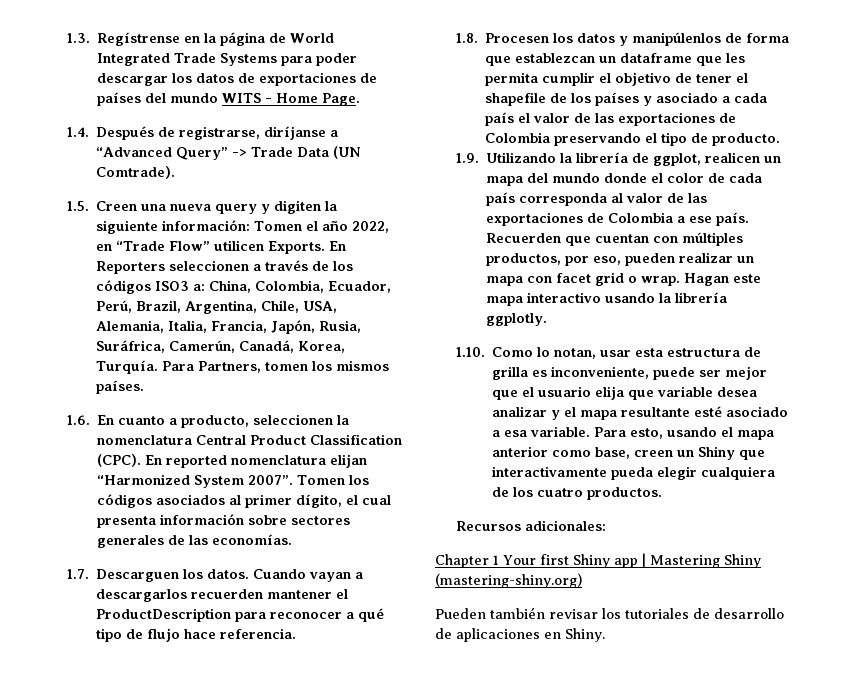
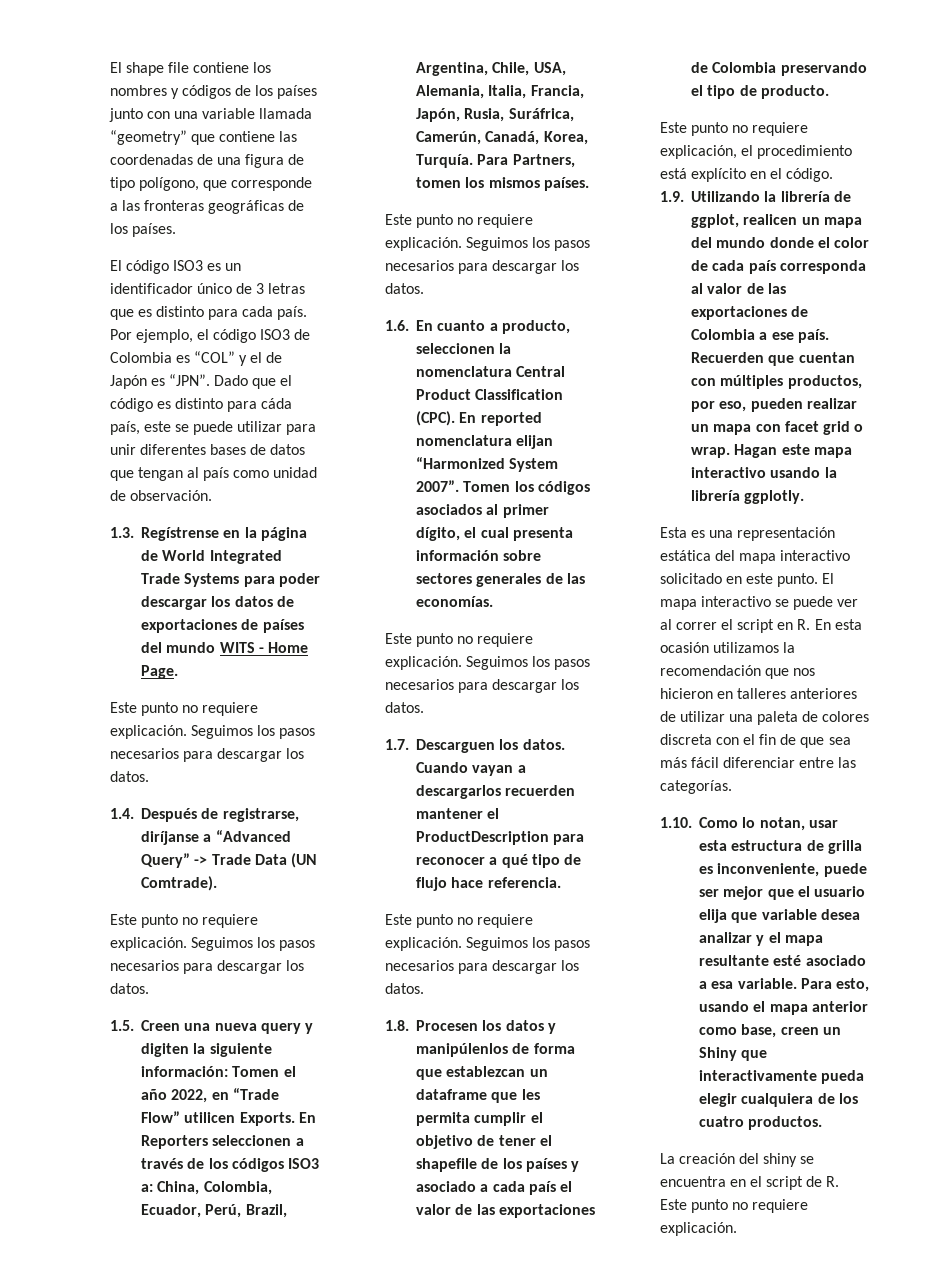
(66, 38) none -> [109,62,272,76] [109,85,318,99] [108,108,313,122] [109,130,298,145] [109,154,305,168] [109,177,313,191] [109,200,305,214] [109,223,176,237] [109,260,242,274] [109,283,306,294] [109,306,308,320] [109,329,311,343] [109,351,283,366] [109,374,293,389] [109,398,293,412] [109,421,317,435] [109,444,306,455] [109,467,318,481] [109,490,212,501] El shape file contiene los nombres y códigos de los países junto con una variable llamada “geometry” que contiene las coordenadas de una figura de tipo polígono, que corresponde a las fronteras geográficas de los países. // El código ISO3 es un identificador único de 3 letras que es distinto para cada país. Por ejemplo, el código ISO3 de Colombia es “COL” y el de Japón es “JPN”. Dado que el código es distinto para cáda país, este se puede utilizar para unir diferentes bases de datos que tengan al país como unidad de observación. //
(361, 99) none -> [109,702,259,716] [109,725,316,739] [109,748,305,762] [109,771,149,782] // Este punto no requiere explicación. Seguimos los pasos necesarios para descargar los datos.
(176, 172) none -> [109,914,259,928] [109,937,316,951] [109,960,305,974] [109,983,149,994] // Este punto no requiere explicación. Seguimos los pasos necesarios para descargar los datos.
(145, 387) none -> [384,214,534,228] [384,237,591,251] [384,260,580,274] [384,283,424,294] // Este punto no requiere explicación. Seguimos los pasos necesarios para descargar los datos.
(293, 539) none -> [384,633,534,647] [384,656,591,670] [384,679,580,693] [384,702,424,713] // Este punto no requiere explicación. Seguimos los pasos necesarios para descargar los datos.
(297, 633) none -> [384,914,534,928] [384,937,591,951] [384,960,580,974] [384,983,424,994] // Este punto no requiere explicación. Seguimos los pasos necesarios para descargar los datos.
(781, 139) none -> [659,122,809,136] [659,145,852,159] [659,168,834,182] // Este punto no requiere explicación, el procedimiento está explícito en el código.
(548, 319) none -> [659,527,836,541] [659,550,851,564] [659,573,835,587] [659,596,859,610] [659,619,862,633] [659,642,795,653] [659,665,815,679] [659,688,858,699] [659,711,870,725] [659,734,851,748] [659,757,857,768] [659,780,732,794] // Esta es una representación estática del mapa interactivo solicitado en este punto. El mapa interactivo se puede ver al correr el script en R. En esta ocasión utilizamos la recomendación que nos hicieron en talleres anteriores de utilizar una paleta de colores discreta con el fin de que sea más fácil diferenciar entre las categorías.
[455,520,606,531] [435,553,761,568] [435,573,582,588] [435,607,784,619] [435,628,605,642] Recursos adicionales: // Chapter 1 Your first Shiny app | Mastering Shiny (mastering-shiny.org) // Pueden también revisar los tutoriales de desarrollo de aplicaciones en Shiny. -> [659,1153,815,1167] [659,1176,840,1190] [659,1199,809,1213] [659,1222,737,1236] La creación del shiny se encuentra en el script de R. Este punto no requiere explicación.

